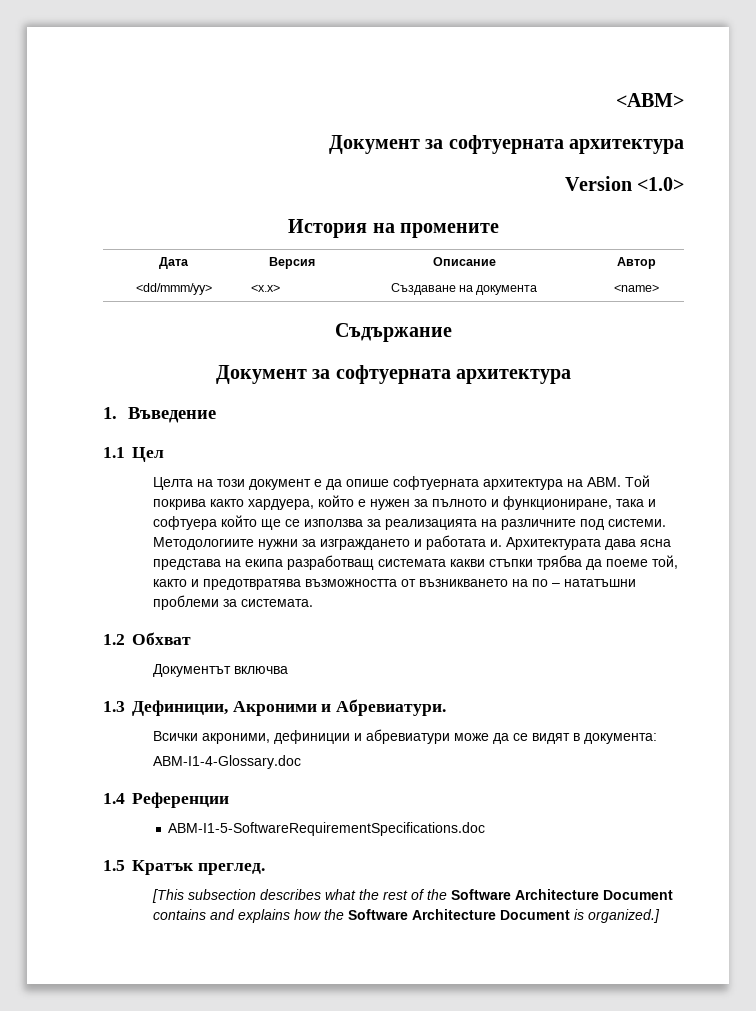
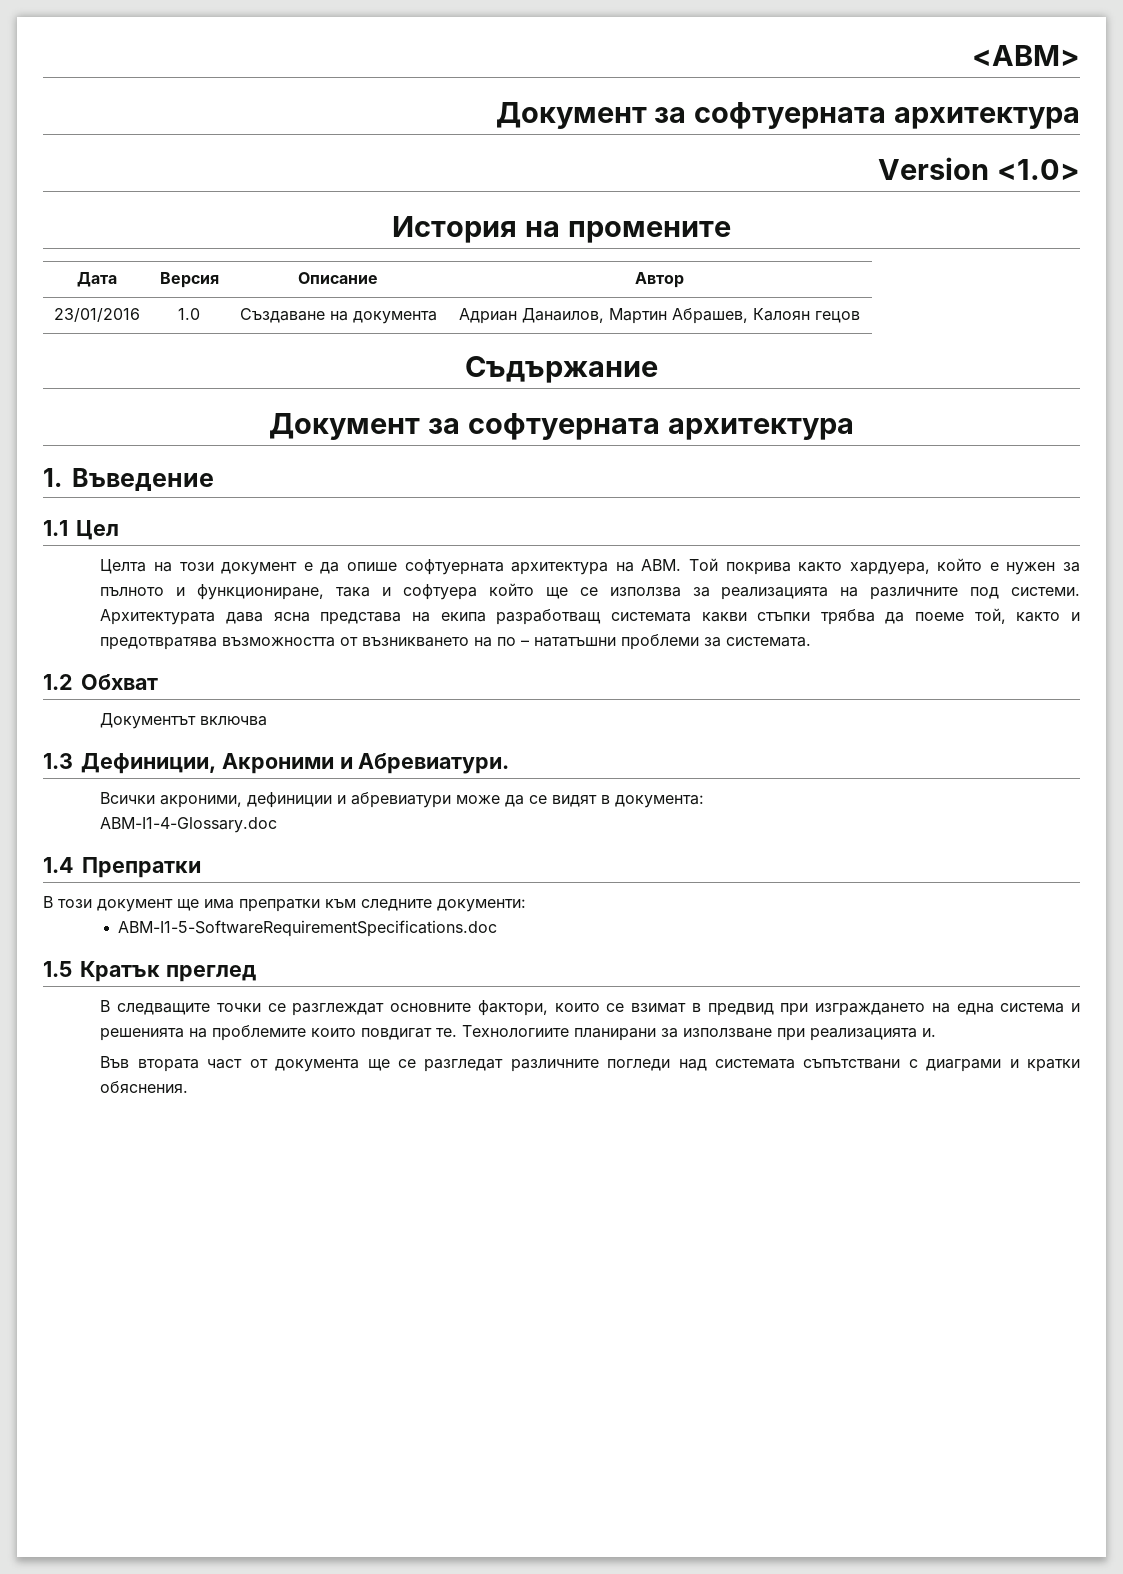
[135,283,212,295] [251,284,281,292] <dd/mmm/yy> | <x.x> -> [53,308,140,322] [178,308,200,320] 23/01/2016 | 1.0
[613,284,659,292] <name> -> [459,308,860,324] Адриан Данаилов, Мартин Абрашев, Калоян гецов
[152,535,502,550] Методологиите нужни за изграждането и работата и. -> (1081, 591) none
[132,792,229,808] [168,822,486,836] [103,860,265,875] [151,889,673,903] [152,909,660,923] Референции // ABM-I1-5-SoftwareRequirementSpecifications.doc // 1.5 Кратък преглед. // [This subsection describes what the rest of the Software Architecture Document contains and explains how the Software Architecture Document is organized.] -> [82,857,201,878] [43,896,526,912] [118,920,498,937] [43,961,256,982] [100,1000,1081,1016] [100,1025,937,1041] [100,1056,1081,1072] [100,1081,189,1093] Препратки // В този документ ще има препратки към следните документи: // ABM-I1-5-SoftwareRequirementSpecifications.doc // 1.5 Кратък преглед // В следващите точки се разглеждат основните фактори, които се взимат в предвид при изграждането на една система и решенията на проблемите които повдигат те. Технологиите планирани за използване при реализацията и. // Във втората част от документа ще се разгледат различните погледи над системата съпътствани с диаграми и кратки обяснения.

